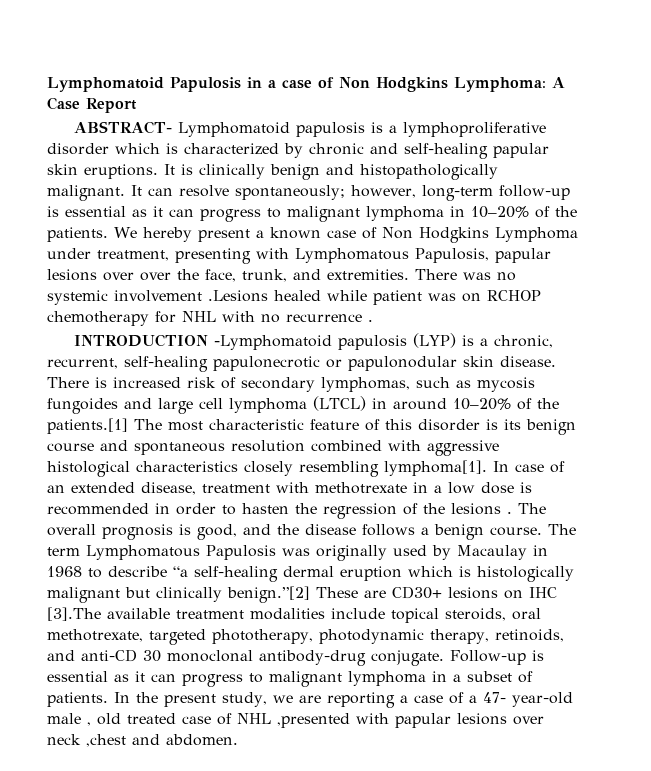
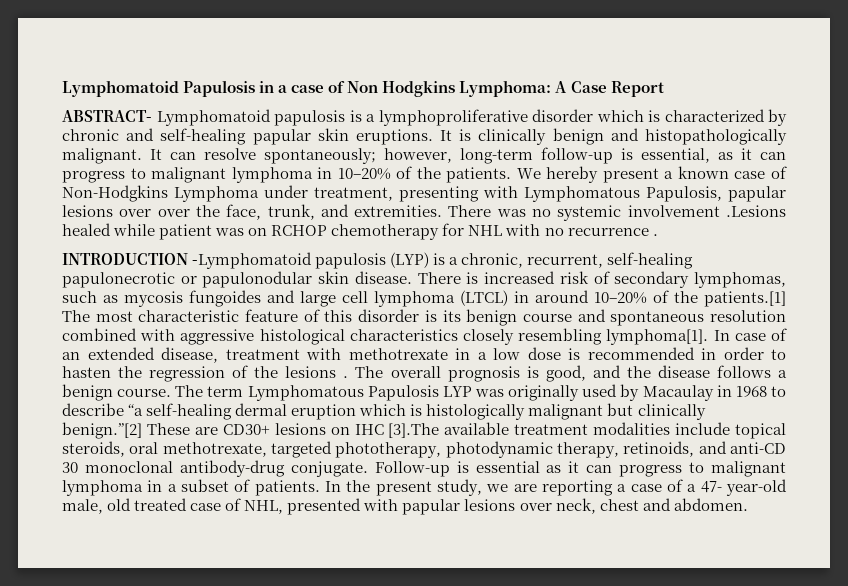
[65,206,126,217] essential -> [641,148,710,163] essential,
[381,227,489,243] Non Hodgkins -> [62,185,168,202] Non-Hodgkins
(276, 552) none -> [442,386,472,397] LYP
[47,713,91,726] male , -> [62,499,103,514] male,
[237,713,350,728] NHL ,presented -> [244,498,362,515] NHL, presented
[47,734,126,747] neck ,chest -> [555,498,639,514] neck, chest

